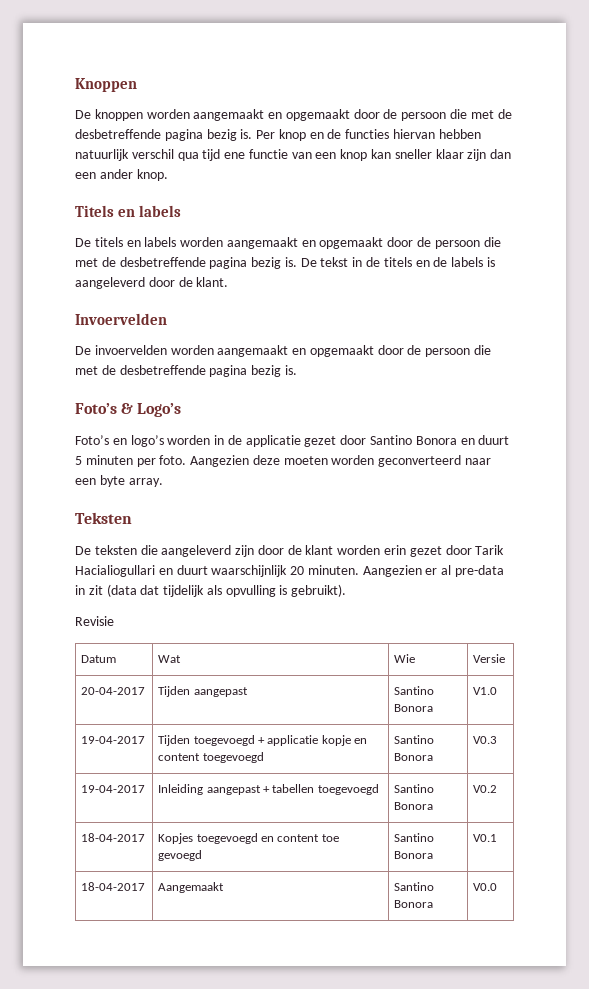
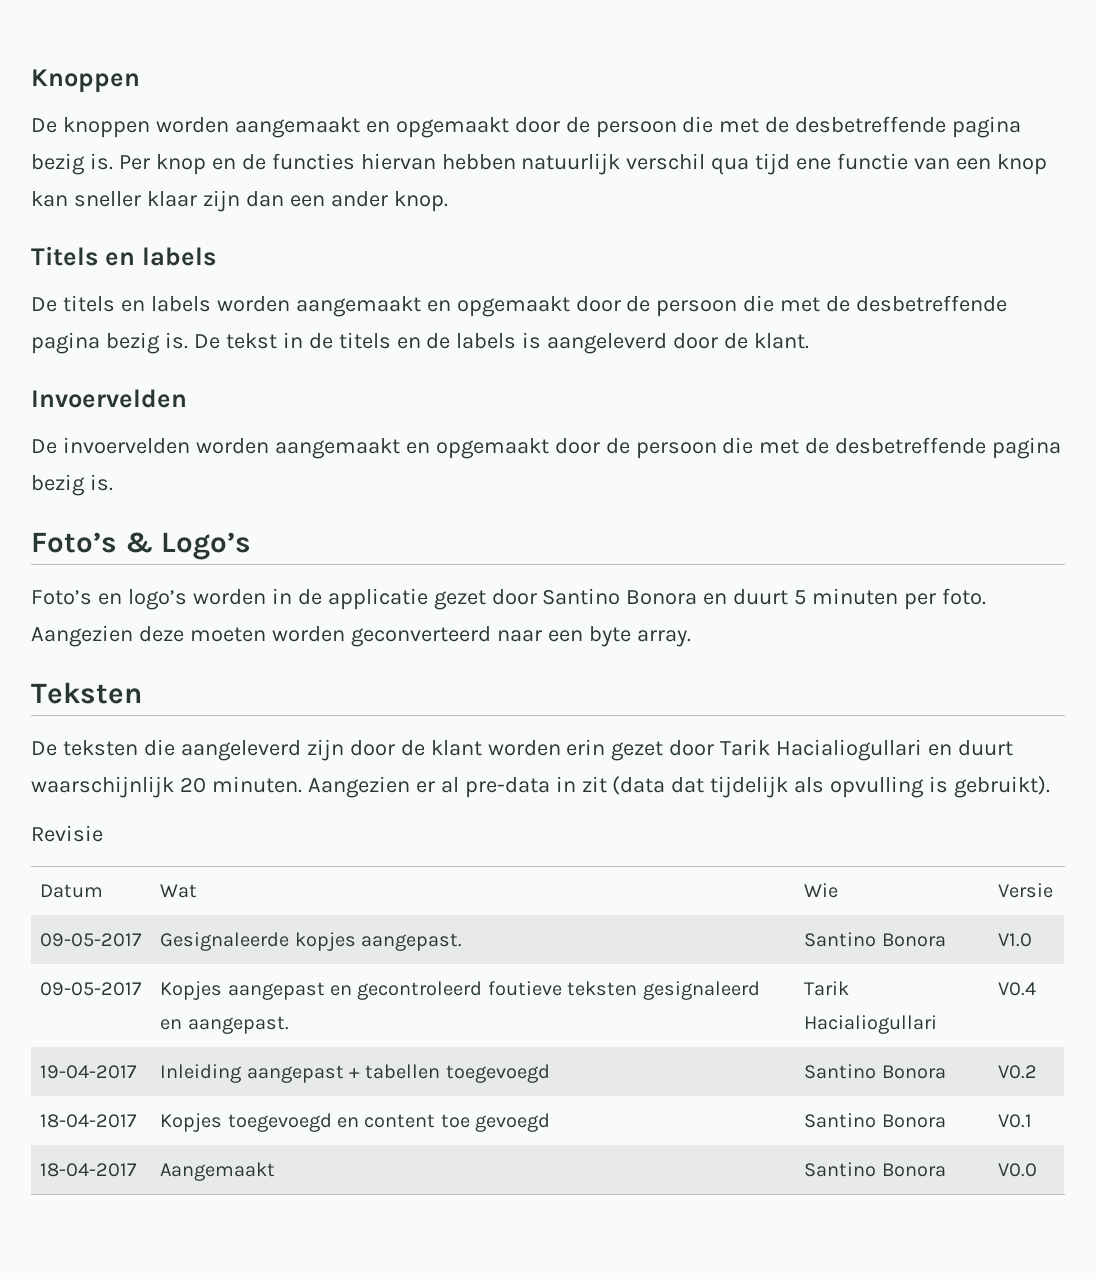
[81,687,146,695] [158,686,248,697] 20-04-2017 | Tijden aangepast -> [40,933,143,947] [160,932,463,951] 09-05-2017 | Gesignaleerde kopjes aangepast.
[81,736,146,744] [158,735,368,746] [158,752,264,763] [394,735,435,744] [394,753,434,761] [473,736,498,744] 19-04-2017 | Tijden toegevoegd + applicatie kopje en content toegevoegd | Santino Bonora | V0.3 -> [40,982,143,996] [160,981,760,1000] [160,1016,289,1034] [804,981,850,996] [804,1015,938,1034] [998,982,1037,996] 09-05-2017 | Kopjes aangepast en gecontroleerd foutieve teksten gesignaleerd en aangepast. | Tarik Hacialiogullari | V0.4

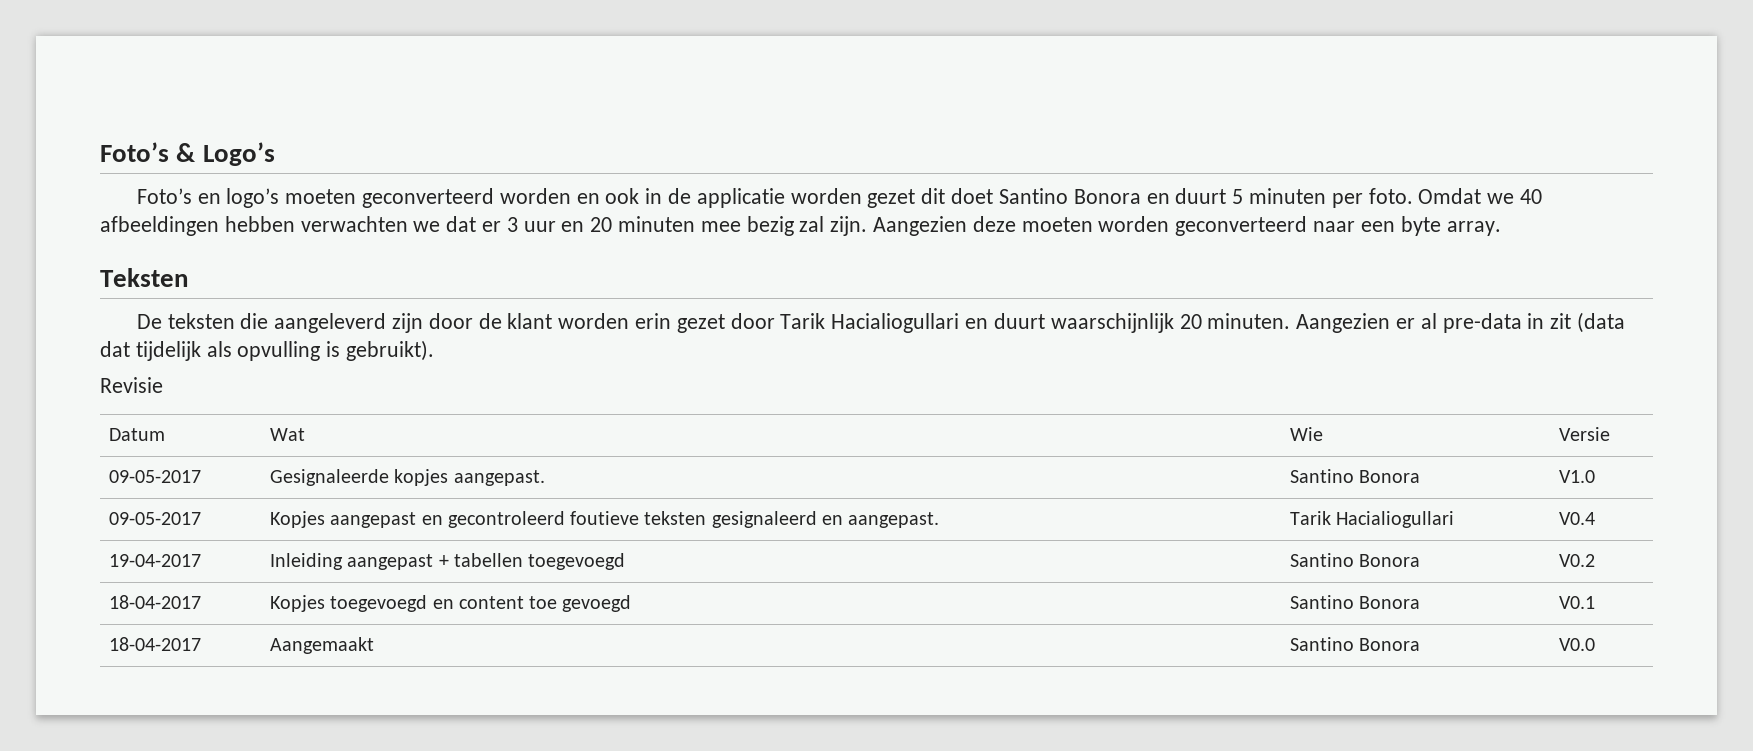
[31,69,140,93] [31,116,1022,138] [31,153,1047,175] [31,190,448,212] [31,246,216,266] [31,295,1008,317] [31,332,810,354] [31,389,187,408] [31,437,1062,459] [31,474,113,496] Knoppen // De knoppen worden aangemaakt en opgemaakt door de persoon die met de desbetreffende pagina bezig is. Per knop en de functies hiervan hebben natuurlijk verschil qua tijd ene functie van een knop kan sneller klaar zijn dan een ander knop. // Titels en labels // De titels en labels worden aangemaakt en opgemaakt door de persoon die met de desbetreffende pagina bezig is. De tekst in de titels en de labels is aangeleverd door de klant. // Invoervelden // De invoervelden worden aangemaakt en opgemaakt door de persoon die met de desbetreffende pagina bezig is. // -> (100, 152) none
[192,588,537,610] worden in de applicatie gezet door -> [285,188,994,208] moeten geconverteerd worden en ook in de applicatie worden gezet dit doet
(987, 596) none -> [1418,188,1542,204] [100,216,868,236] Omdat we 40 afbeeldingen hebben verwachten we dat er 3 uur en 20 minuten mee bezig zal zijn.

